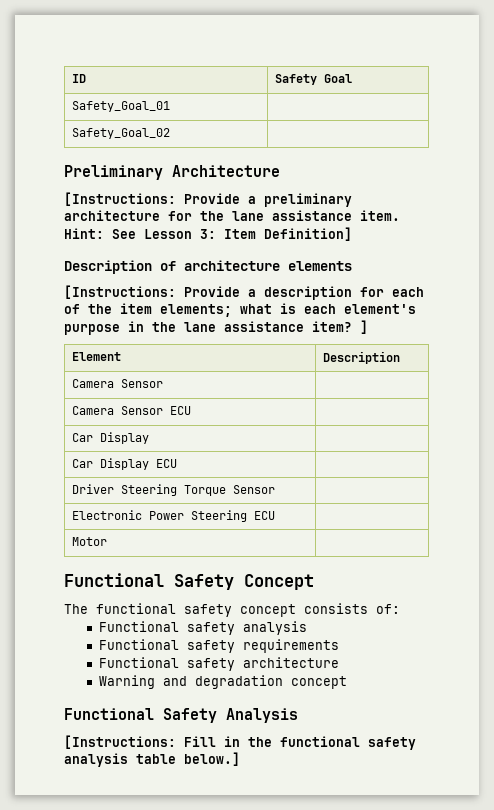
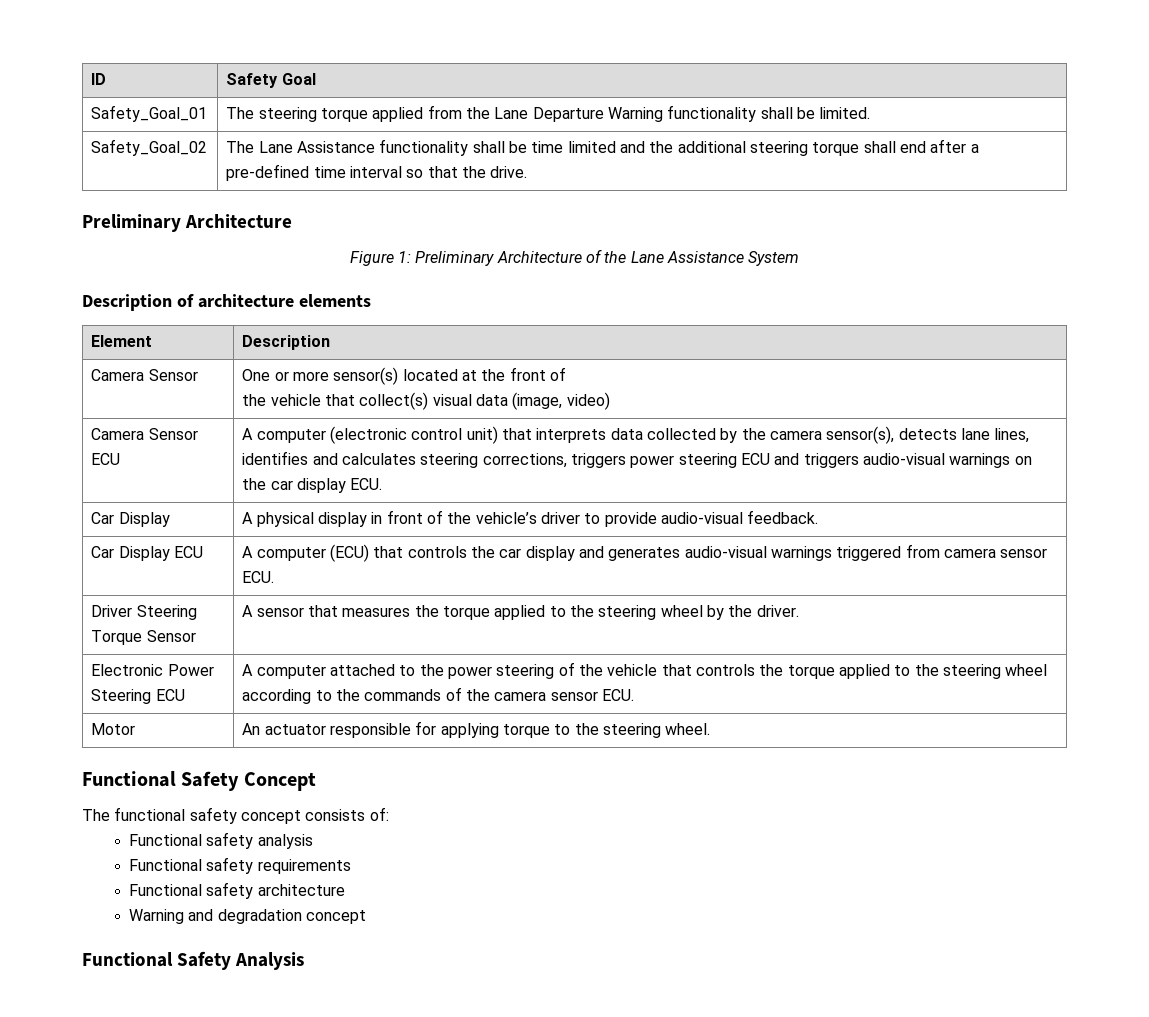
[71,128,170,139] [64,165,280,180] [64,192,352,207] [64,210,400,221] [64,227,352,241] [64,260,352,274] [64,285,424,300] [64,303,416,317] [64,320,368,335] [71,352,121,361] [322,351,400,364] [71,379,163,388] [71,406,191,415] [71,432,149,444] [71,458,177,470] [71,484,275,496] [71,510,275,522] [71,537,107,546] // Safety_Goal_02 | // Preliminary Architecture // [Instructions: Provide a preliminary architecture for the lane assistance item. Hint: See Lesson 3: Item Definition] // Description of architecture elements // [Instructions: Provide a description for each of the item elements; what is each element's purpose in the lane assistance item? ] // Element | Description // Camera Sensor | // Camera Sensor ECU | // Car Display | // Car Display ECU | // Driver Steering Torque Sensor | // Electronic Power Steering ECU | // Motor | -> [226,105,871,122] [91,139,208,156] [226,139,979,156] [226,164,528,181] [82,214,293,232] [349,249,800,266] [82,294,371,311] [91,335,153,347] [242,335,331,350] [91,369,198,381] [242,367,567,385] [242,392,610,410] [91,428,198,440] [91,453,121,465] [242,426,1030,444] [242,451,1032,468] [242,478,383,493] [91,512,170,527] [242,510,819,527] [91,546,204,561] [242,544,1048,562] [242,571,275,583] [91,605,197,620] [91,630,196,645] [242,605,799,620] [91,664,214,676] [91,689,185,704] [242,662,1048,679] [242,687,635,704] [91,723,136,735] [242,721,711,738] The steering torque applied from the Lane Departure Warning functionality shall be limited. // Safety_Goal_02 | The Lane Assistance functionality shall be time limited and the additional steering torque shall end after a pre-defined time interval so that the drive. // Preliminary Architecture // Figure 1: Preliminary Architecture of the Lane Assistance System // Description of architecture elements // Element | Description // Camera Sensor | One or more sensor(s) located at the front of // the vehicle that collect(s) visual data (image, video) // Camera Sensor ECU | A computer (electronic control unit) that interprets data collected by the camera sensor(s), detects lane lines, identifies and calculates steering corrections, triggers power steering ECU and triggers audio-visual warnings on the car display ECU. // Car Display | A physical display in front of the vehicle’s driver to provide audio-visual feedback. // Car Display ECU | A computer (ECU) that controls the car display and generates audio-visual warnings triggered from camera sensor ECU. // Driver Steering Torque Sensor | A sensor that measures the torque applied to the steering wheel by the driver. // Electronic Power Steering ECU | A computer attached to the power steering of the vehicle that controls the torque applied to the steering wheel according to the commands of the camera sensor ECU. // Motor | An actuator responsible for applying torque to the steering wheel.
[64,735,416,750] [64,752,240,767] // [Instructions: Fill in the functional safety analysis table below.] -> (305, 961) none

